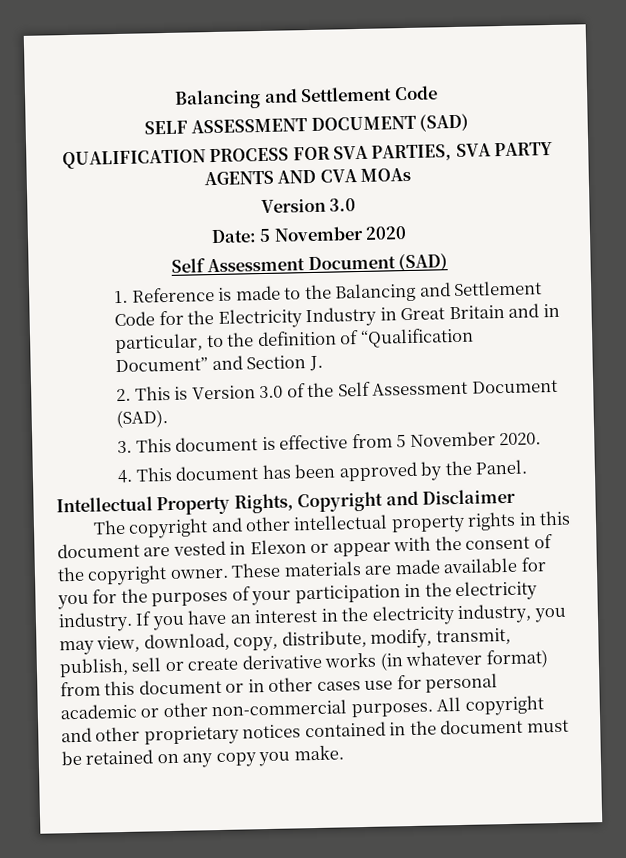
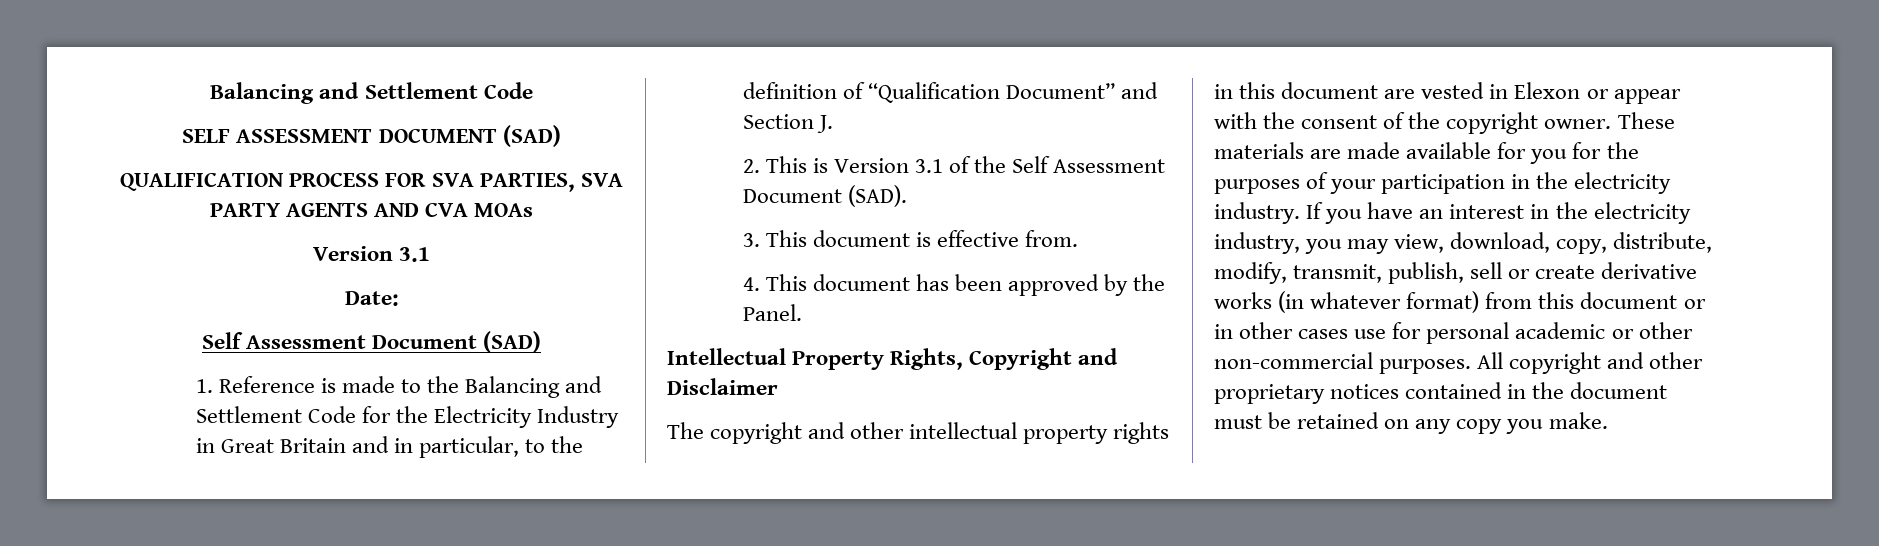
[329,198,357,212] 3.0 -> [399,247,431,262] 3.1
[259,225,408,243] 5 November 2020 -> (399, 298) none
[259,385,284,399] 3.0 -> [914,159,943,173] 3.1
[351,431,542,449] from 5 November 2020. -> [1024,230,1078,247] from.

